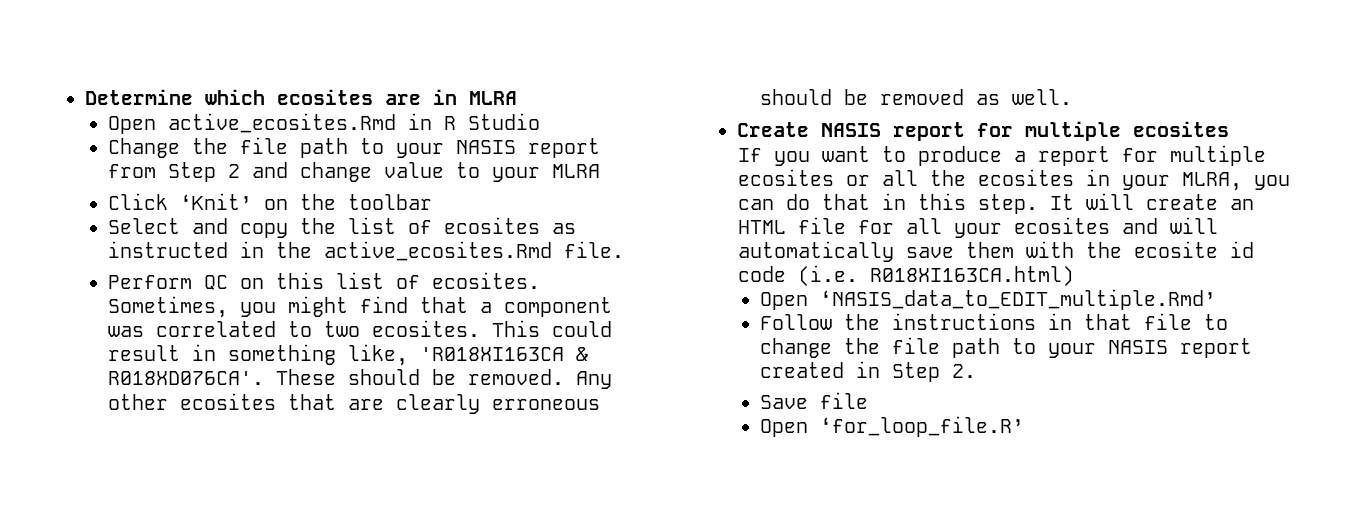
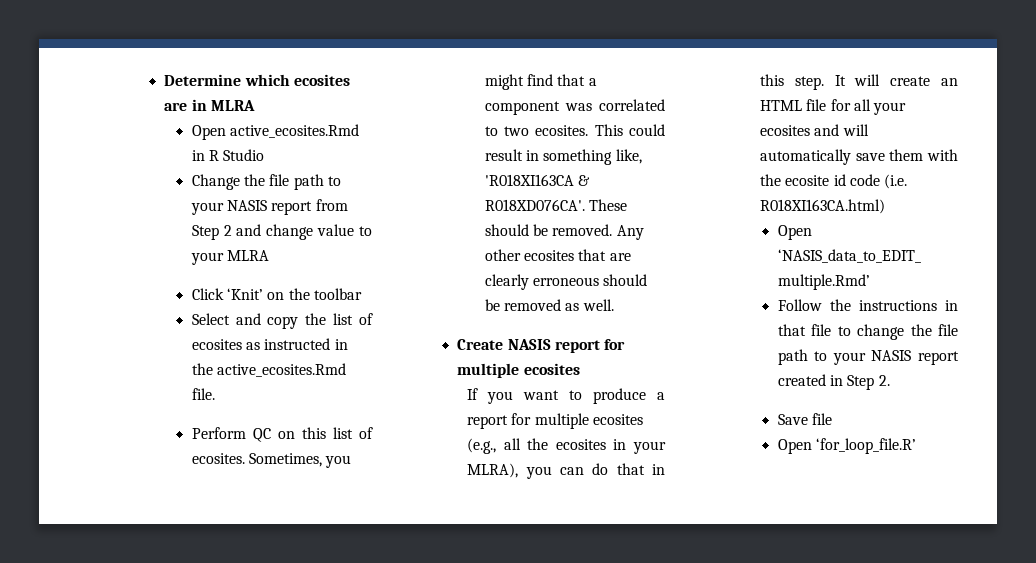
[845,175,870,186] or -> [467,438,497,454] (e.g.,
[1181,172,1242,191] MLRA, -> [467,463,519,478] MLRA),

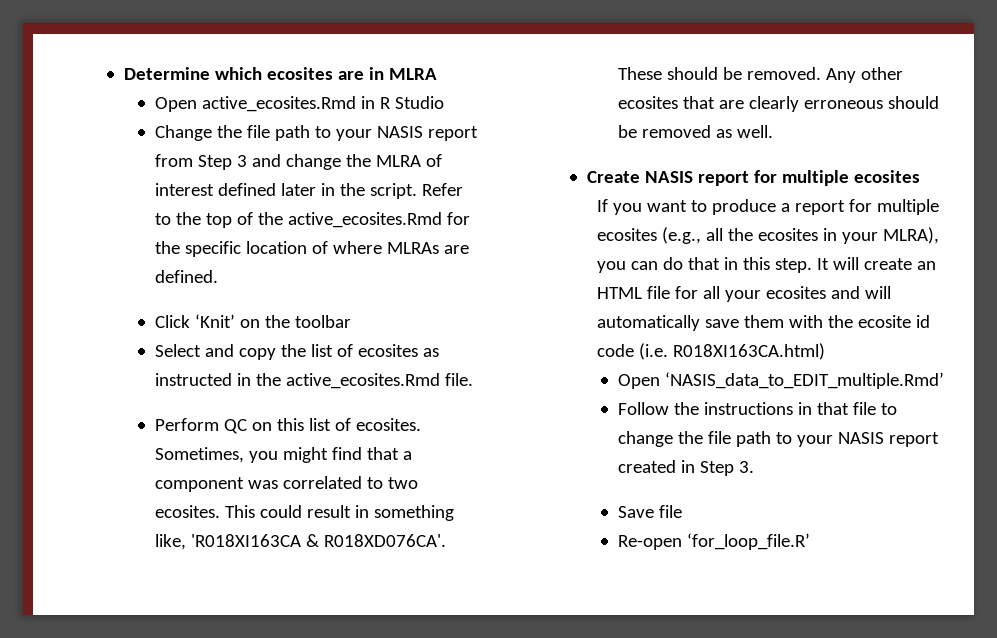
[223,225,232,236] 2 -> [236,155,247,167] 3
[317,224,372,236] [190,250,270,265] value to your MLRA -> [345,154,442,167] [154,183,463,199] [154,212,470,228] [154,241,469,257] [154,270,218,283] the MLRA of interest defined later in the script. Refer to the top of the active_ecosites.Rmd for the specific location of where MLRAs are defined.
[878,375,890,386] 2. -> [738,461,754,473] 3.
[777,439,812,454] Open -> [617,535,682,550] Re-open

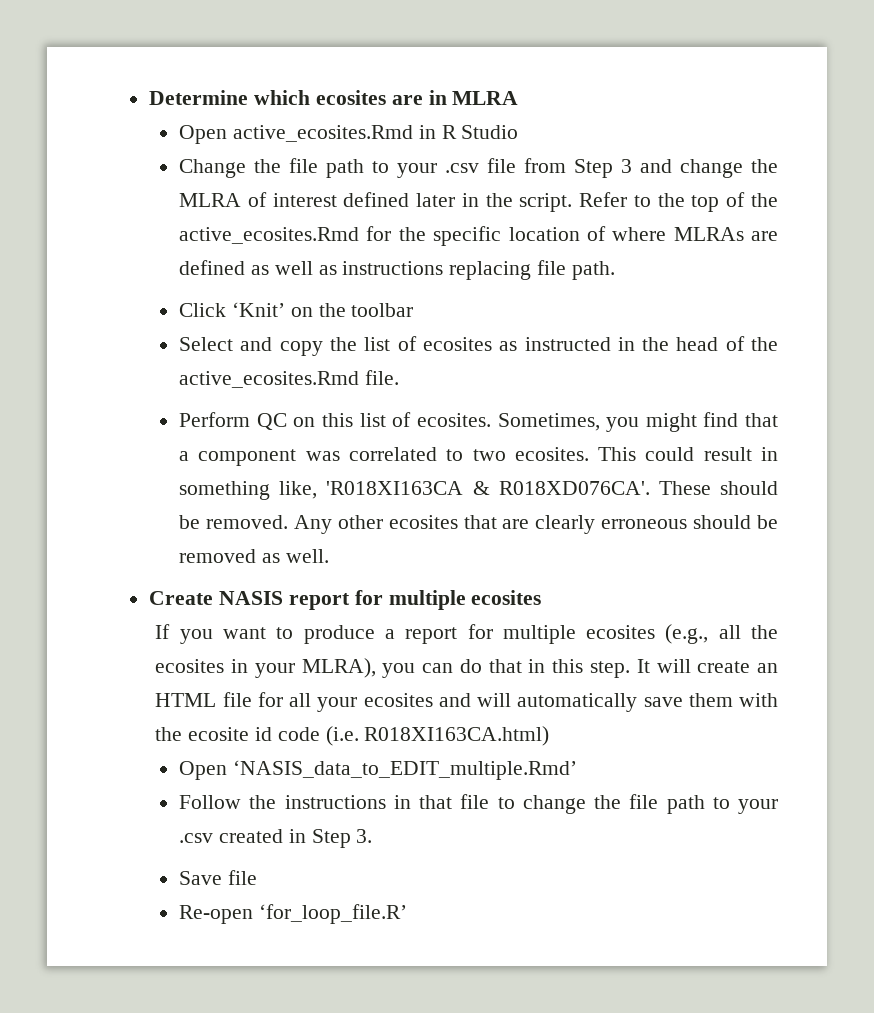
[376,126,478,141] NASIS report -> [445,158,517,173] .csv file
[154,270,218,283] defined. -> [179,260,615,280] defined as well as instructions replacing file path.
(281, 379) none -> [676,336,778,351] head of the
[837,432,939,447] NASIS report -> [179,833,214,843] .csv

